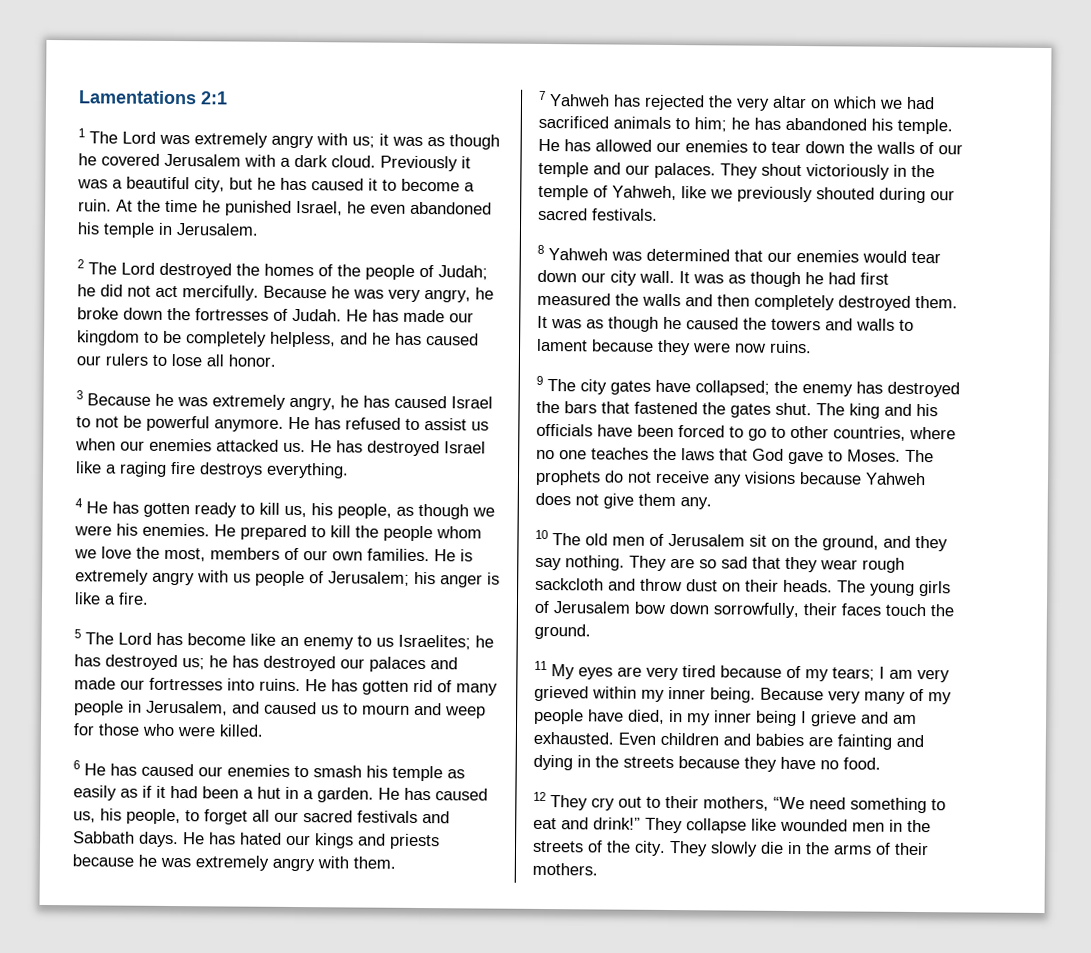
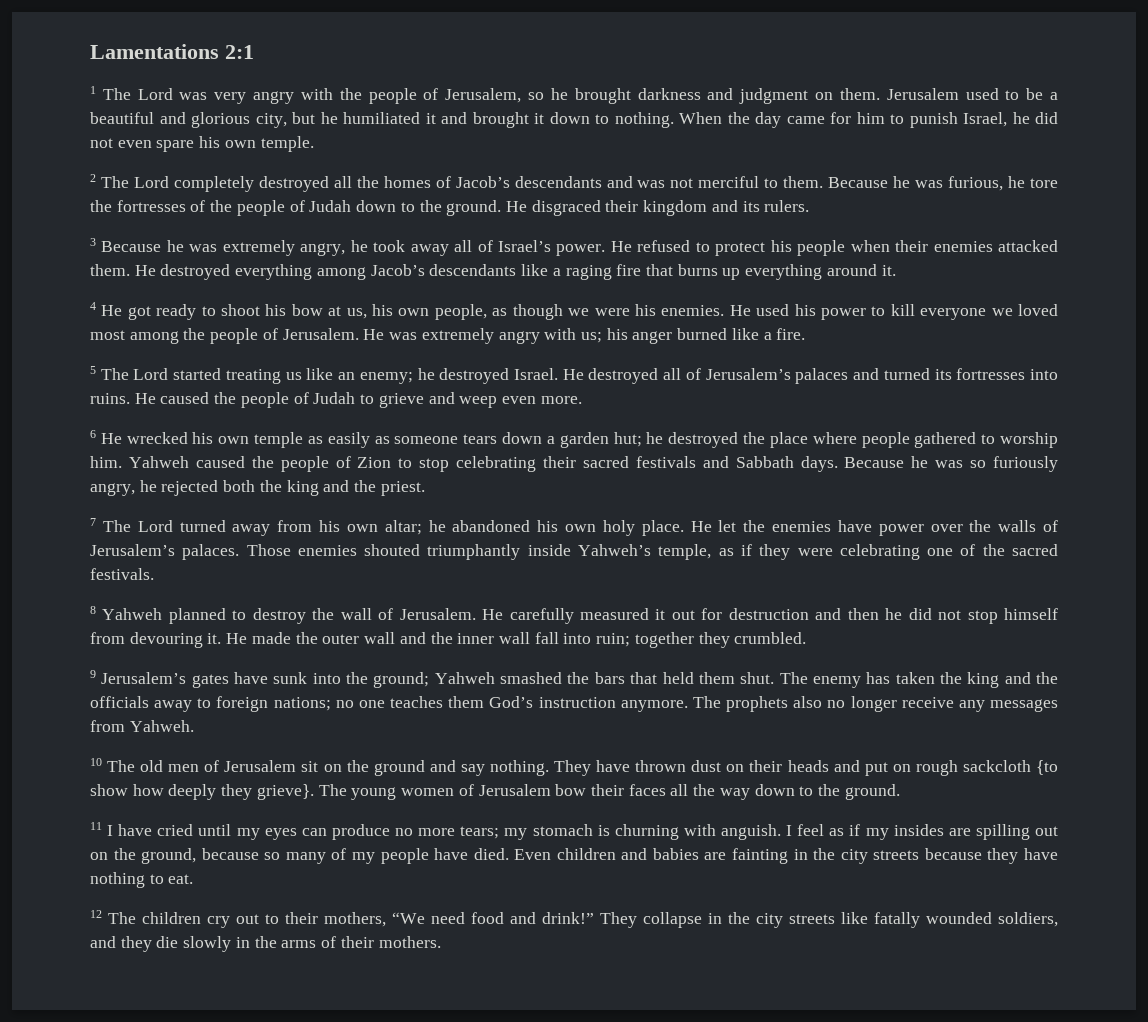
[194,132,500,150] [78,153,471,172] [77,176,475,193] [78,199,492,216] [77,222,259,238] [77,259,488,280] [77,284,494,303] [77,307,474,323] [77,330,479,348] [76,353,276,367] extremely angry with us; it was as though he covered Jerusalem with a dark cloud. Previously it was a beautiful city, but he has caused it to become a ruin. At the time he punished Israel, he even abandoned his temple in Jerusalem. // 2 The Lord destroyed the homes of the people of Judah; he did not act mercifully. Because he was very angry, he broke down the fortresses of Judah. He has made our kingdom to be completely helpless, and he has caused our rulers to lose all honor. -> [214,88,1059,104] [90,112,1058,128] [90,136,314,152] [90,174,1059,192] [90,200,810,216] very angry with the people of Jerusalem, so he brought darkness and judgment on them. Jerusalem used to be a beautiful and glorious city, but he humiliated it and brought it down to nothing. When the day came for him to punish Israel, he did not even spare his own temple. // 2 The Lord completely destroyed all the homes of Jacob’s descendants and was not merciful to them. Because he was furious, he tore the fortresses of the people of Judah down to the ground. He disgraced their kingdom and its rulers.
[363,395,493,409] [76,415,489,432] [75,438,486,457] [76,461,349,479] [75,498,333,518] has caused Israel to not be powerful anymore. He has refused to assist us when our enemies attacked us. He has destroyed Israel like a raging fire destroys everything. // 4 He has gotten ready to kill us, his -> [373,240,1059,256] [90,264,896,280] [90,302,430,320] took away all of Israel’s power. He refused to protect his people when their enemies attacked them. He destroyed everything among Jacob’s descendants like a raging fire that burns up everything around it. // 4 He got ready to shoot his bow at us, his own
[240,524,482,542] [74,546,473,562] [75,569,410,587] prepared to kill the people whom we love the most, members of our own families. He is extremely angry with us people of Jerusalem; -> [756,304,1058,320] [90,328,602,344] used his power to kill everyone we loved most among the people of Jerusalem. He was extremely angry with us;
[487,572,500,585] is -> [677,328,728,340] burned
[156,632,494,650] [74,654,458,673] [74,677,498,696] [74,700,486,719] [73,723,263,737] [73,760,465,782] [73,785,488,803] [73,808,299,825] has become like an enemy to us Israelites; he has destroyed us; he has destroyed our palaces and made our fortresses into ruins. He has gotten rid of many people in Jerusalem, and caused us to mourn and weep for those who were killed. // 6 He has caused our enemies to smash his temple as easily as if it had been a hut in a garden. He has caused us, his people, to forget all our -> [173,368,1059,384] [90,392,582,408] [90,430,1059,448] [90,456,576,472] started treating us like an enemy; he destroyed Israel. He destroyed all of Jerusalem’s palaces and turned its fortresses into ruins. He caused the people of Judah to grieve and weep even more. // 6 He wrecked his own temple as easily as someone tears down a garden hut; he destroyed the place where people gathered to worship him. Yahweh caused the people of Zion to stop celebrating their
[183,832,440,850] [72,854,396,872] [539,90,935,111] [538,115,953,135] [538,138,963,155] [538,161,935,180] [538,184,955,204] [538,207,658,221] [537,244,941,264] [537,269,889,288] [537,292,958,311] [537,315,914,332] [537,338,812,356] [536,375,960,398] [536,400,938,419] [536,423,956,441] [536,447,934,465] [535,469,926,487] [535,492,712,510] He has hated our kings and priests because he was extremely angry with them. // 7 Yahweh has rejected the very altar on which we had sacrificed animals to him; he has abandoned his temple. He has allowed our enemies to tear down the walls of our temple and our palaces. They shout victoriously in the temple of Yahweh, like we previously shouted during our sacred festivals. // 8 Yahweh was determined that our enemies would tear down our city wall. It was as though he had first measured the walls and then completely destroyed them. It was as though he caused the towers and walls to lament because they were now ruins. // 9 The city gates have collapsed; the enemy has destroyed the bars that fastened the gates shut. The king and his officials have been forced to go to other countries, where no one teaches the laws that God gave to Moses. The prophets do not receive any visions because Yahweh does not give them any. -> [844,456,1058,472] [90,480,425,496] [90,518,1059,536] [90,544,1058,560] [90,568,154,580] [90,606,1059,624] [90,632,807,648] [90,670,1058,688] [90,696,1058,712] [90,720,194,732] Because he was so furiously angry, he rejected both the king and the priest. // 7 The Lord turned away from his own altar; he abandoned his own holy place. He let the enemies have power over the walls of Jerusalem’s palaces. Those enemies shouted triumphantly inside Yahweh’s temple, as if they were celebrating one of the sacred festivals. // 8 Yahweh planned to destroy the wall of Jerusalem. He carefully measured it out for destruction and then he did not stop himself from devouring it. He made the outer wall and the inner wall fall into ruin; together they crumbled. // 9 Jerusalem’s gates have sunk into the ground; Yahweh smashed the bars that held them shut. The enemy has taken the king and the officials away to foreign nations; no one teaches them God’s instruction anymore. The prophets also no longer receive any messages from Yahweh.
[822,535,948,552] [535,555,905,573] [535,577,833,593] ground, and they say nothing. They are so sad that they wear rough sackcloth and throw dust on their heads. -> [373,760,1059,776] [90,784,314,800] ground and say nothing. They have thrown dust on their heads and put on rough sackcloth {to show how deeply they grieve}.
[919,581,951,597] girls -> [401,788,455,796] women
[669,602,954,619] [534,623,591,640] [534,660,950,683] [534,685,861,704] down sorrowfully, their faces touch the ground. // 11 My eyes are very tired because of my tears; I am very grieved within my inner being. Because very -> [590,784,900,800] [90,822,1059,840] [90,848,281,864] their faces all the way down to the ground. // 11 I have cried until my eyes can produce no more tears; my stomach is churning with anguish. I feel as if my insides are spilling out on the ground, because so
[628,709,917,727] [533,731,614,745] died, in my inner being I grieve and am exhausted. -> [473,848,509,860] died.
[896,734,924,748] [533,754,619,771] and dying in the -> [793,848,868,864] in the city
[820,757,881,770] no food. -> [90,872,194,888] nothing to eat.
[550,795,588,811] They -> [108,912,201,924] The children
[850,797,946,814] [533,817,557,830] something to eat -> [471,912,504,924] food
[751,818,931,833] [532,840,784,857] like wounded men in the streets of the city. They slowly die -> [708,912,1058,928] [90,936,232,952] in the city streets like fatally wounded soldiers, and they die slowly

